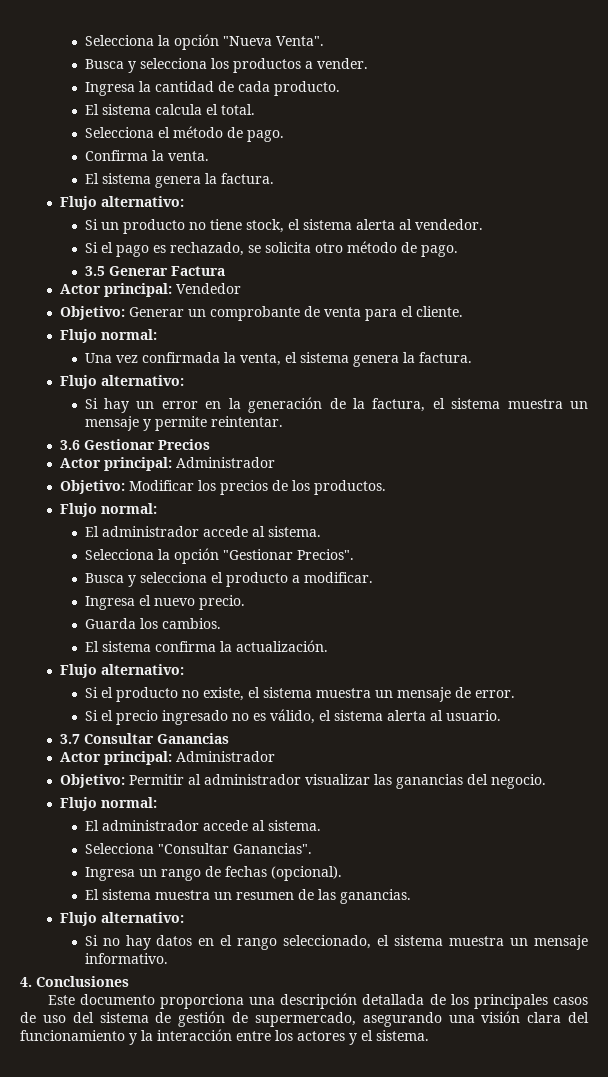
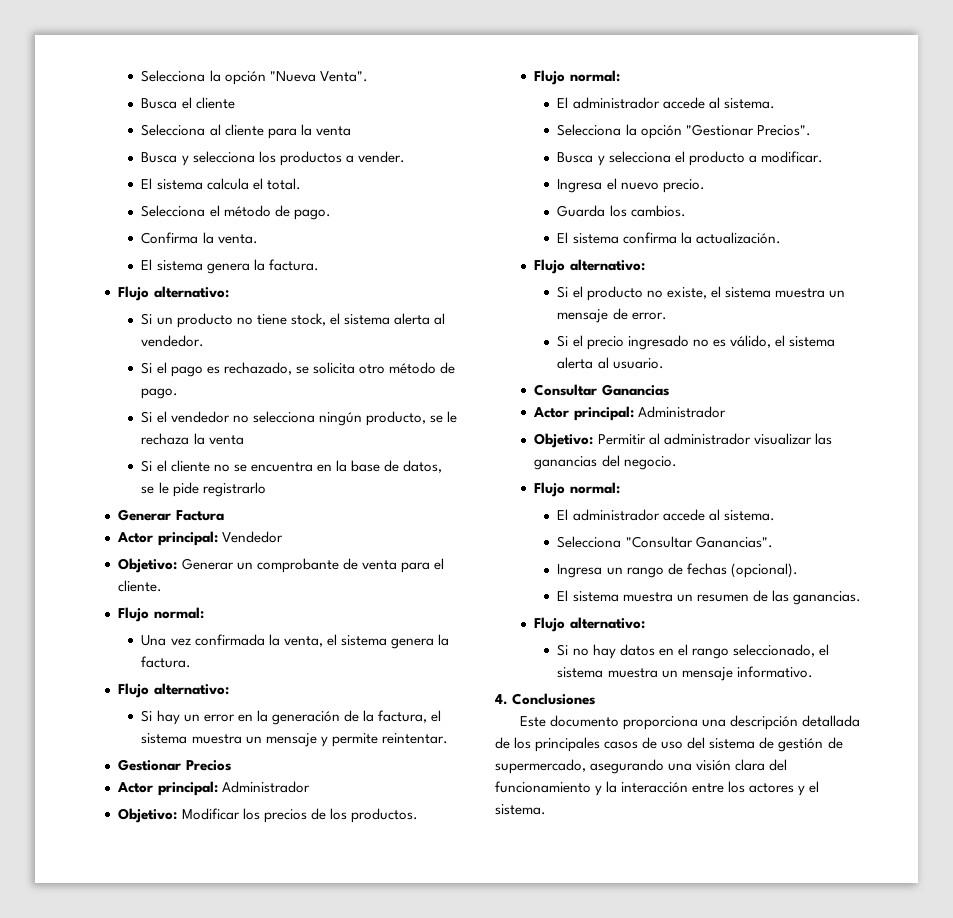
(324, 41) none -> [141,97,235,109] [141,124,351,139] // Busca el cliente // Selecciona al cliente para la venta
[84,81,340,96] // Ingresa la cantidad de cada producto. -> (405, 157) none
[84,266,105,276] 3.5 -> [141,411,457,426] [141,433,244,445] [141,460,442,473] [141,482,266,497] Si el vendedor no selecciona ningún producto, se le rechaza la venta // Si el cliente no se encuentra en la base de datos, se le pide registrarlo //
[60,440,81,450] 3.6 -> (448, 738) none
[60,734,81,744] 3.7 -> (664, 363) none

